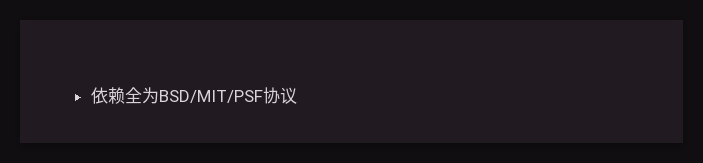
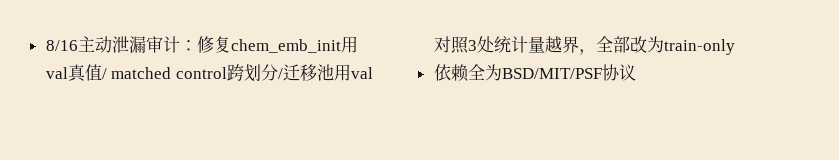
(90, 95) none -> [45,36,358,53] [45,64,373,82] [433,36,735,55] 8/16主动泄漏审计：修复chem_emb_init用val真值/ matched control跨划分/迁移池用val对照3处统计量越界，全部改为train-only //

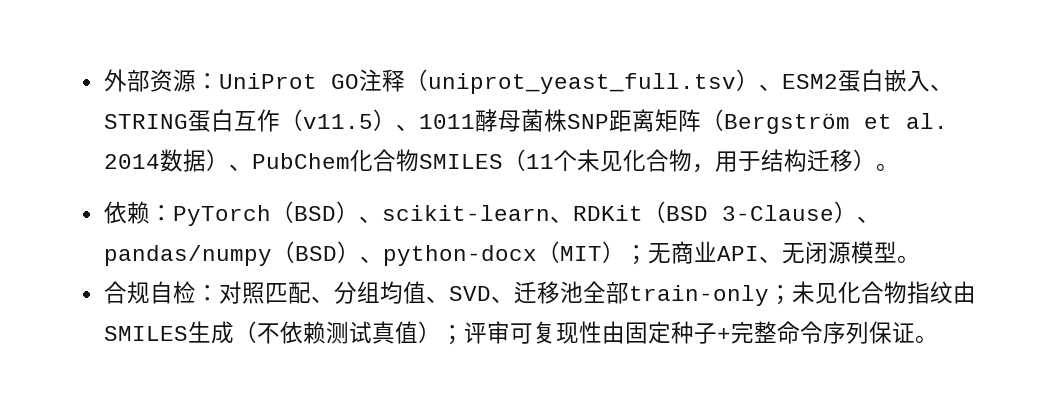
[45,36,358,53] [45,64,373,82] [433,36,735,55] [433,64,636,82] 8/16主动泄漏审计：修复chem_emb_init用val真值/ matched control跨划分/迁移池用val对照3处统计量越界，全部改为train-only // 依赖全为BSD/MIT/PSF协议 -> [103,69,953,94] [103,109,948,134] [103,149,899,173] [103,201,880,226] [103,241,920,266] [103,281,976,306] [103,321,938,345] 外部资源：UniProt GO注释（uniprot_yeast_full.tsv）、ESM2蛋白嵌入、STRING蛋白互作（v11.5）、1011酵母菌株SNP距离矩阵（Bergström et al. 2014数据）、PubChem化合物SMILES（11个未见化合物，用于结构迁移）。 // 依赖：PyTorch（BSD）、scikit-learn、RDKit（BSD 3-Clause）、pandas/numpy（BSD）、python-docx（MIT）；无商业API、无闭源模型。 // 合规自检：对照匹配、分组均值、SVD、迁移池全部train-only；未见化合物指纹由SMILES生成（不依赖测试真值）；评审可复现性由固定种子+完整命令序列保证。

